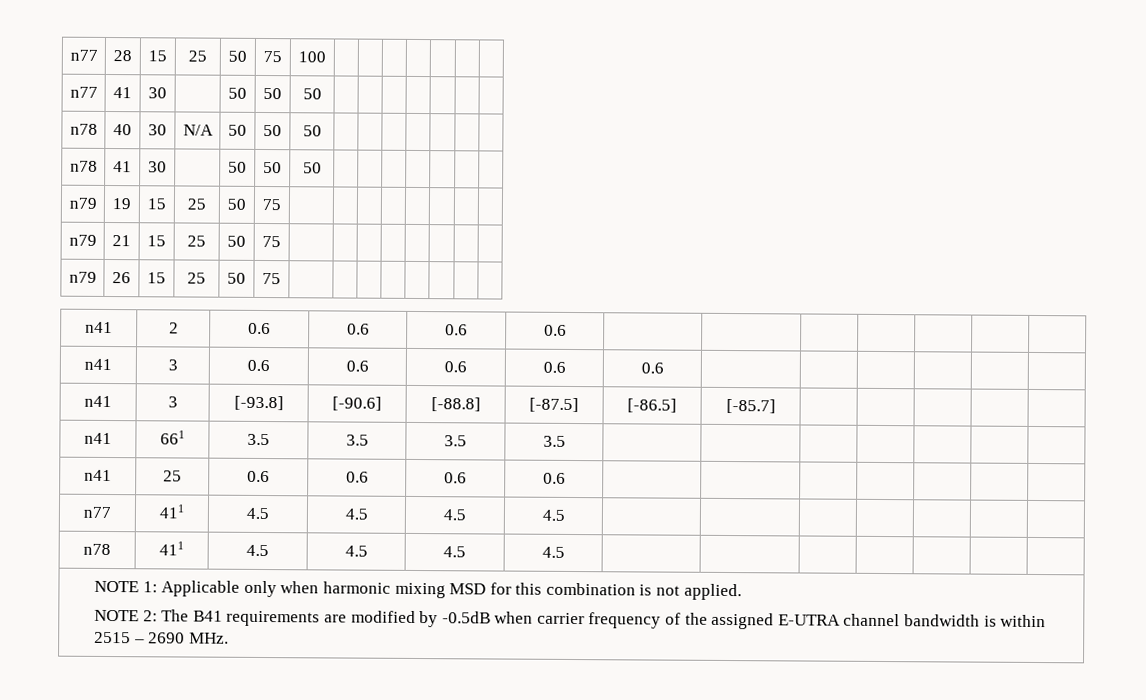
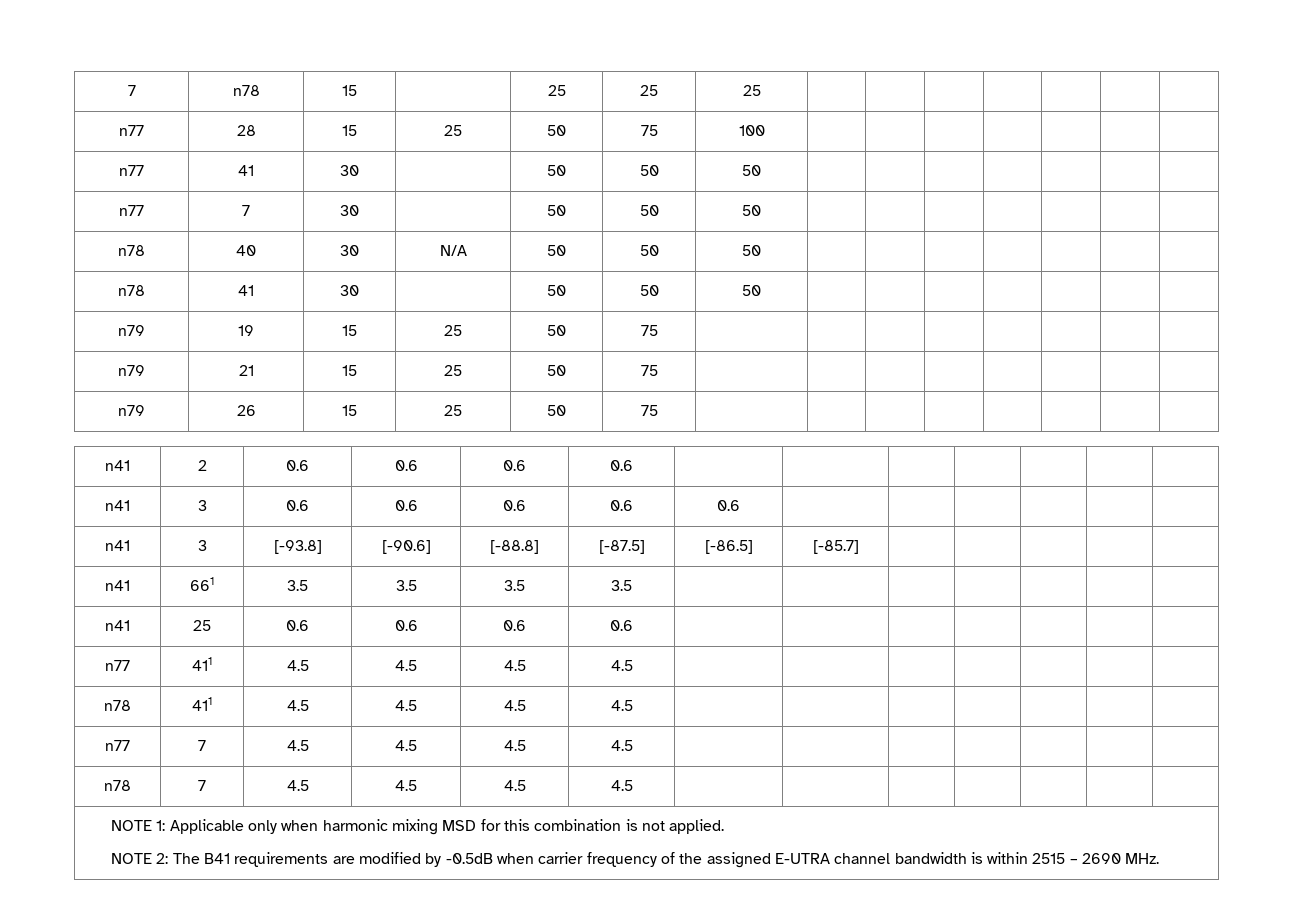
(69, 55) none -> [127,85,136,96] [232,85,260,96] [342,85,357,96] [547,85,566,96] [640,85,658,96] [742,85,761,96] 7 | n78 | 15 | | 25 | 25 | 25 | | | | | | | //
(322, 94) none -> [119,205,144,216] [242,205,250,216] [340,205,359,216] [547,205,566,216] [639,205,659,216] [742,205,761,216] // n77 | 7 | 30 | | 50 | 50 | 50 | | | | | | |
(565, 552) none -> [105,740,130,751] [198,740,206,751] [286,740,309,751] [395,740,417,751] [503,740,526,751] [610,740,633,751] [104,780,131,791] [198,780,206,791] [286,780,309,791] [395,780,417,791] [503,780,526,791] [610,780,633,791] // n77 | 7 | 4.5 | 4.5 | 4.5 | 4.5 | | | | | | | // n78 | 7 | 4.5 | 4.5 | 4.5 | 4.5 | | | | | | |

